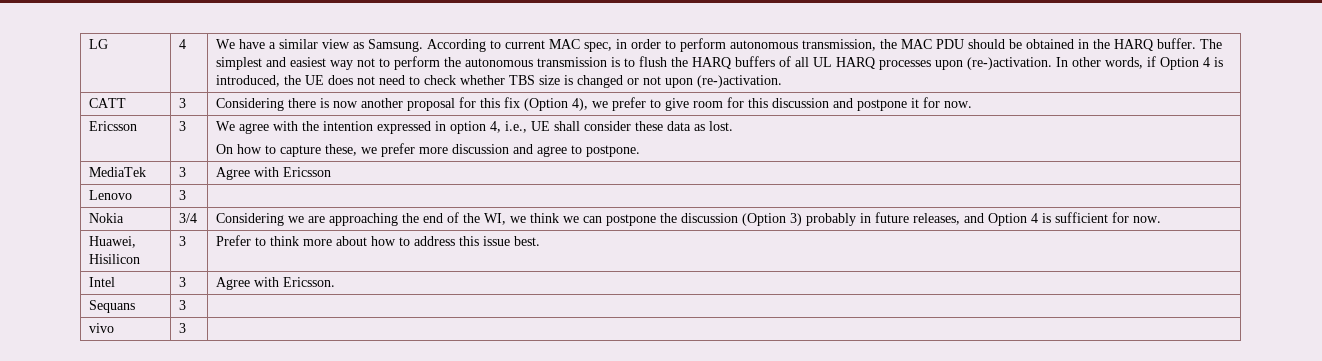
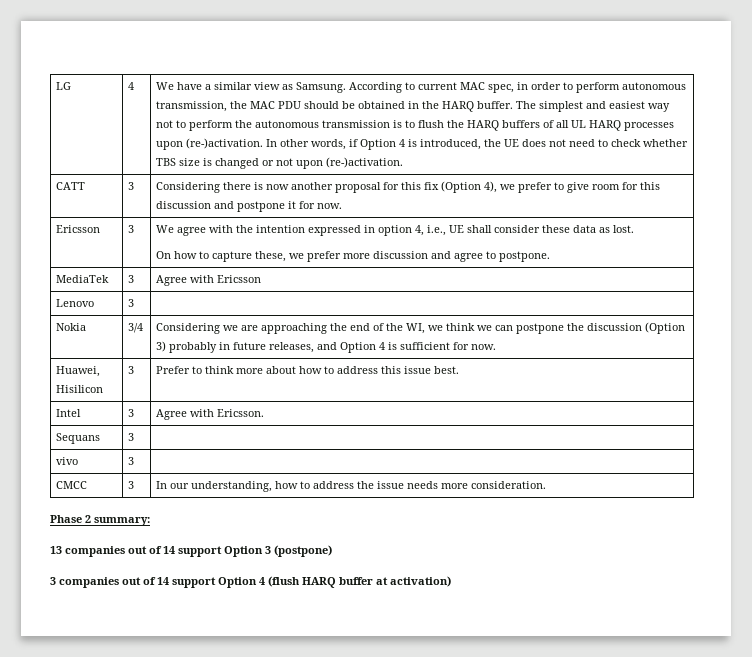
(186, 328) none -> [56,481,88,489] [128,481,135,489] [156,481,547,492] [50,515,150,526] [50,545,332,557] [50,576,451,588] // CMCC | 3 | In our understanding, how to address the issue needs more consideration. // Phase 2 summary: // 13 companies out of 14 support Option 3 (postpone) // 3 companies out of 14 support Option 4 (flush HARQ buffer at activation)

